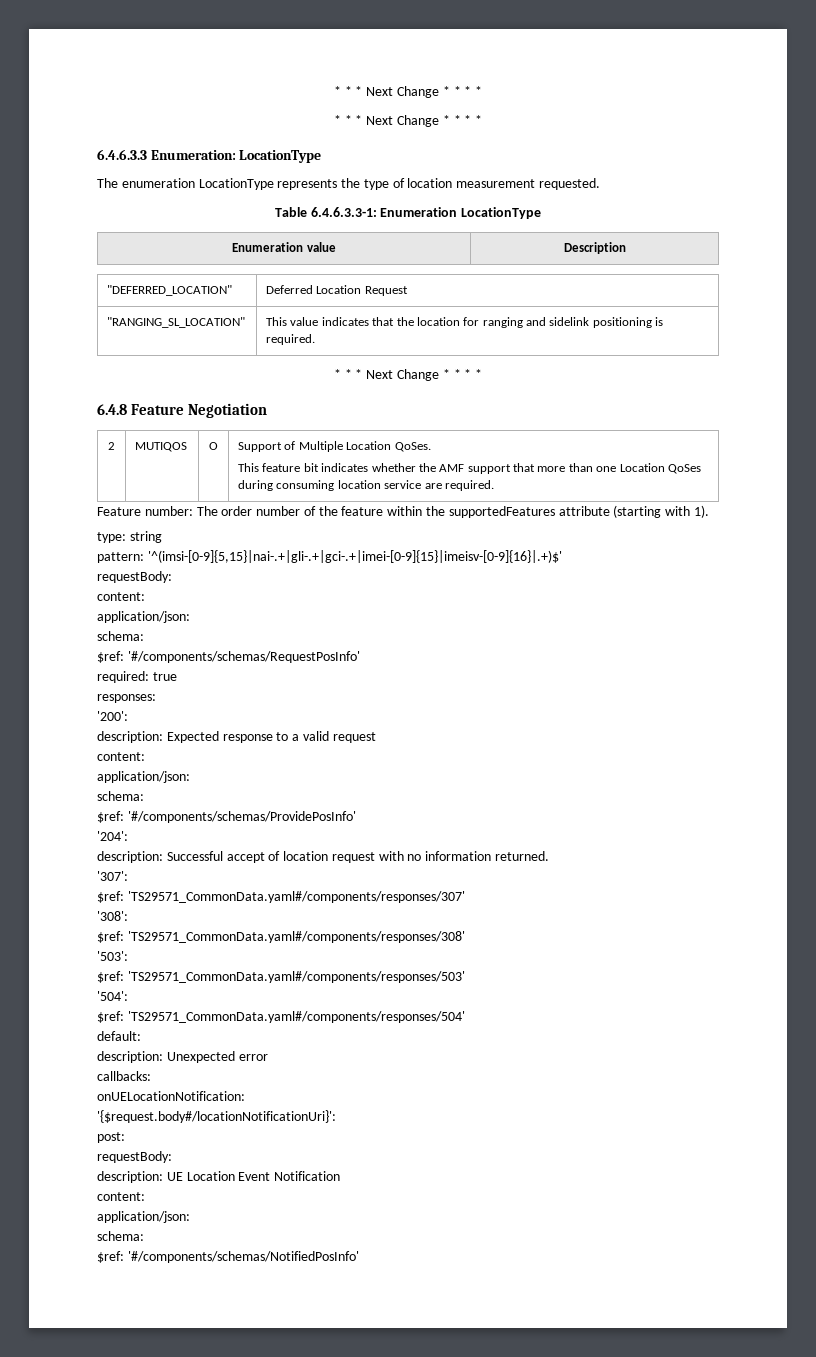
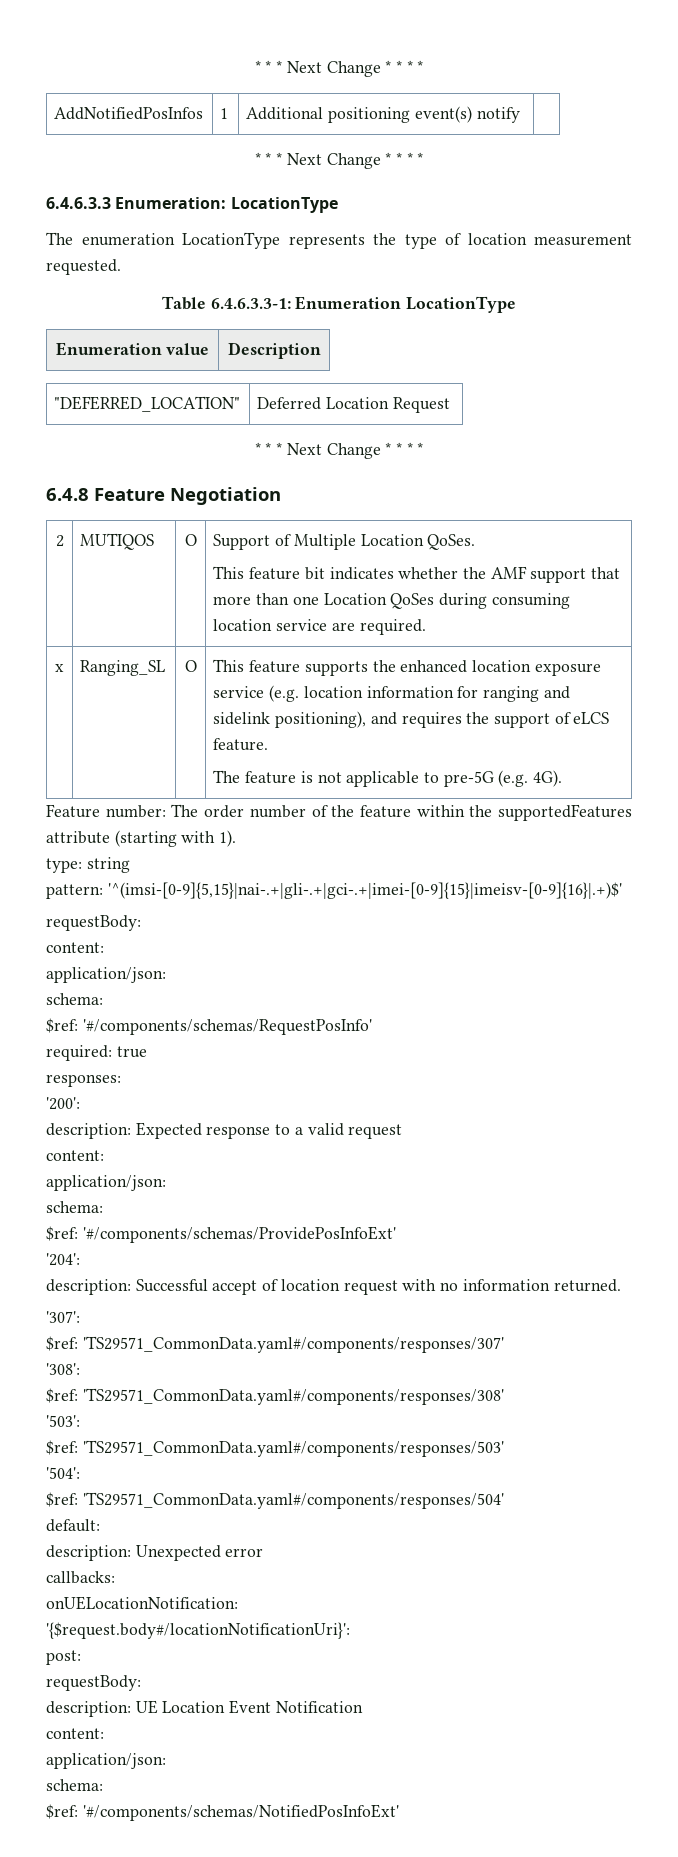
[333,86,483,98] * * * Next Change * * * * -> [254,60,424,77] [54,107,204,120] [220,108,229,119] [246,106,520,123] * * * Next Change * * * * // AddNotifiedPosInfos | 1 | Additional positioning event(s) notify |
[107,317,246,328] [266,317,664,328] [266,334,316,345] // "RANGING_SL_LOCATION" | This value indicates that the location for ranging and sidelink positioning is required. -> (450, 405) none
(494, 485) none -> [55,664,64,672] [80,660,166,676] [184,660,197,672] [213,659,601,676] [213,685,570,702] [213,711,610,728] [213,738,269,751] [213,770,563,787] // x | Ranging_SL | O | This feature supports the enhanced location exposure service (e.g. location information for ranging and sidelink positioning), and requires the support of eLCS feature. // The feature is not applicable to pre-5G (e.g. 4G).
[127,811,356,823] '#/components/schemas/ProvidePosInfo' -> [82,1226,396,1243] '#/components/schemas/ProvidePosInfoExt'
[127,1251,359,1263] '#/components/schemas/NotifiedPosInfo' -> [82,1804,399,1821] '#/components/schemas/NotifiedPosInfoExt'

